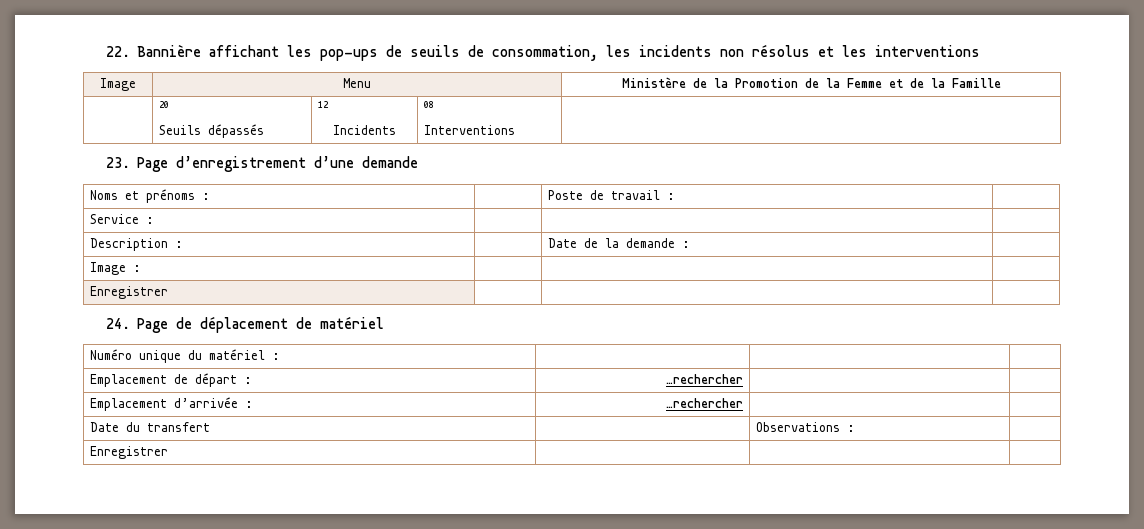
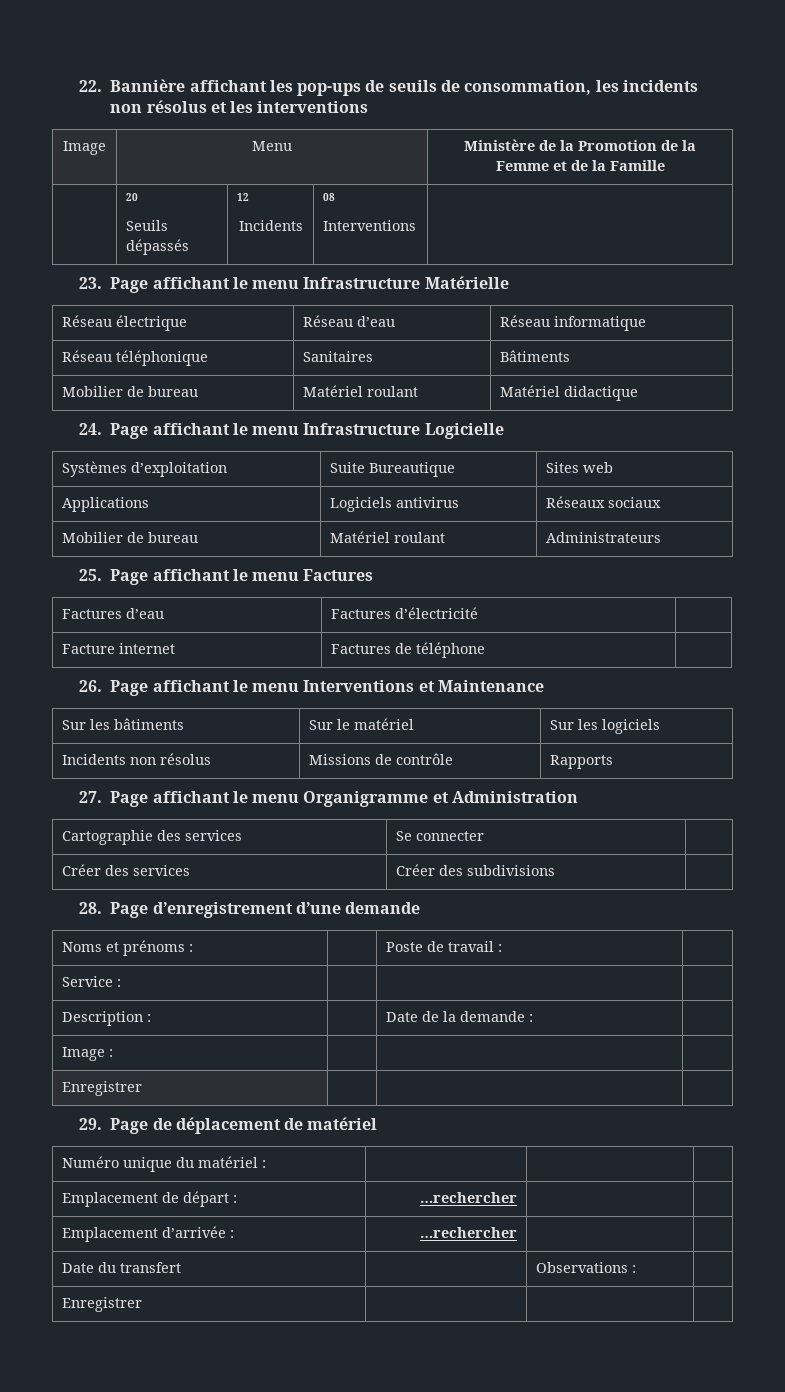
(168, 164) none -> [152,276,509,289] [62,315,188,331] [303,315,396,327] [500,315,647,331] [62,350,209,366] [303,351,374,362] [500,350,571,362] [62,386,199,397] [303,385,419,397] [500,385,639,401] [79,423,504,439] [62,461,228,477] [330,462,456,477] [546,462,614,473] [62,497,150,512] [330,497,460,512] [546,496,662,508] [62,532,199,543] [330,531,446,543] [546,532,662,543] [79,569,374,585] [62,608,165,619] [331,607,479,619] [62,643,176,654] [331,642,486,658] [79,680,545,696] [62,718,185,730] [309,718,415,730] [550,719,661,734] [62,753,212,765] [309,753,454,765] [550,755,614,769] [79,791,579,807] [62,830,243,845] [396,831,485,841] [62,864,191,876] [396,864,556,876] [79,902,149,918] affichant le menu Infrastructure Matérielle // Réseau électrique | Réseau d’eau | Réseau informatique // Réseau téléphonique | Sanitaires | Bâtiments // Mobilier de bureau | Matériel roulant | Matériel didactique // 24. Page affichant le menu Infrastructure Logicielle // Systèmes d’exploitation | Suite Bureautique | Sites web // Applications | Logiciels antivirus | Réseaux sociaux // Mobilier de bureau | Matériel roulant | Administrateurs // 25. Page affichant le menu Factures // Factures d’eau | Factures d’électricité | // Facture internet | Factures de téléphone | // 26. Page affichant le menu Interventions et Maintenance // Sur les bâtiments | Sur le matériel | Sur les logiciels // Incidents non résolus | Missions de contrôle | Rapports // 27. Page affichant le menu Organigramme et Administration // Cartographie des services | Se connecter | // Créer des services | Créer des subdivisions | // 28. Page
[105,318,130,329] 24. -> [79,1118,103,1130] 29.

